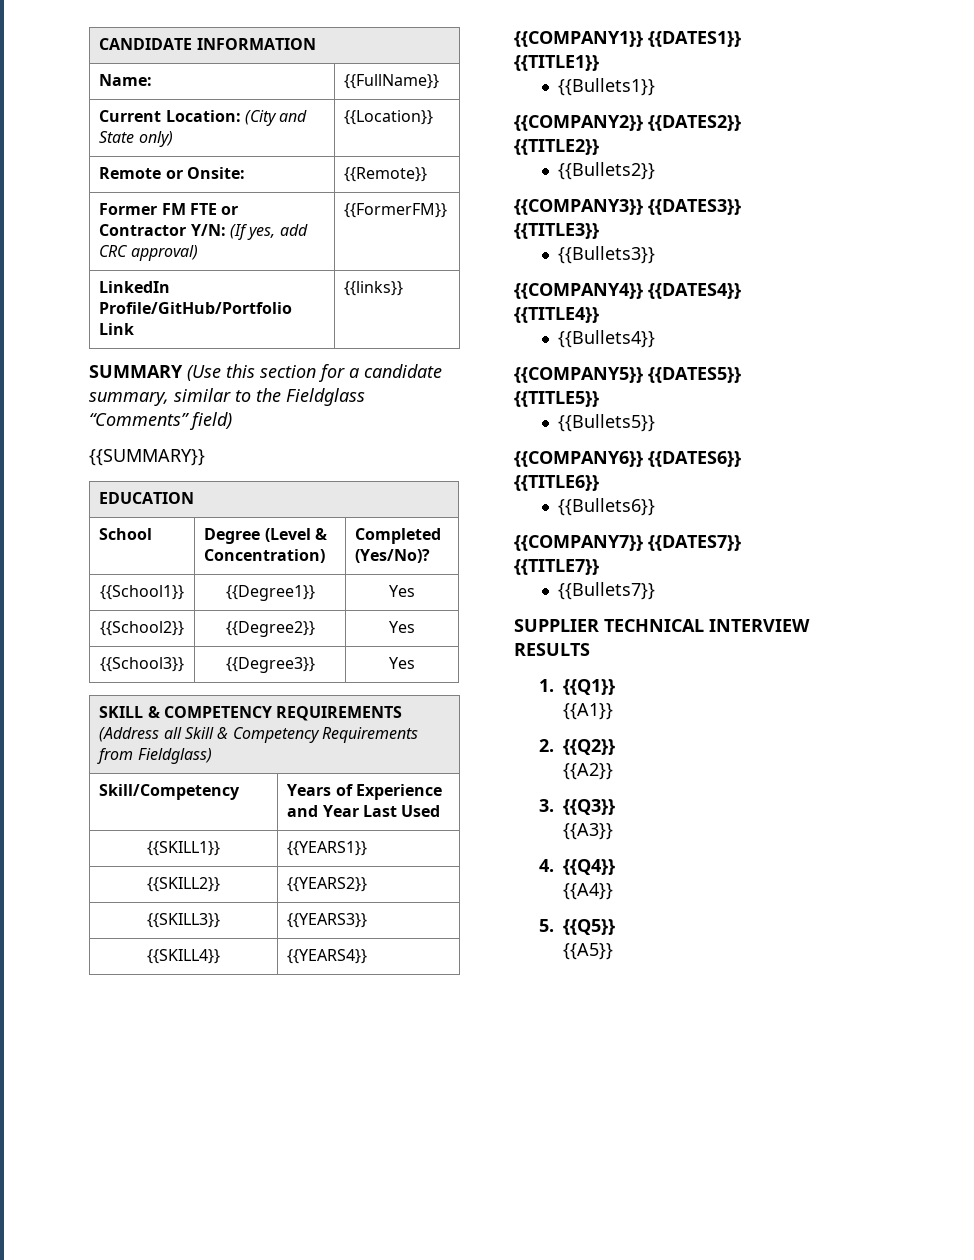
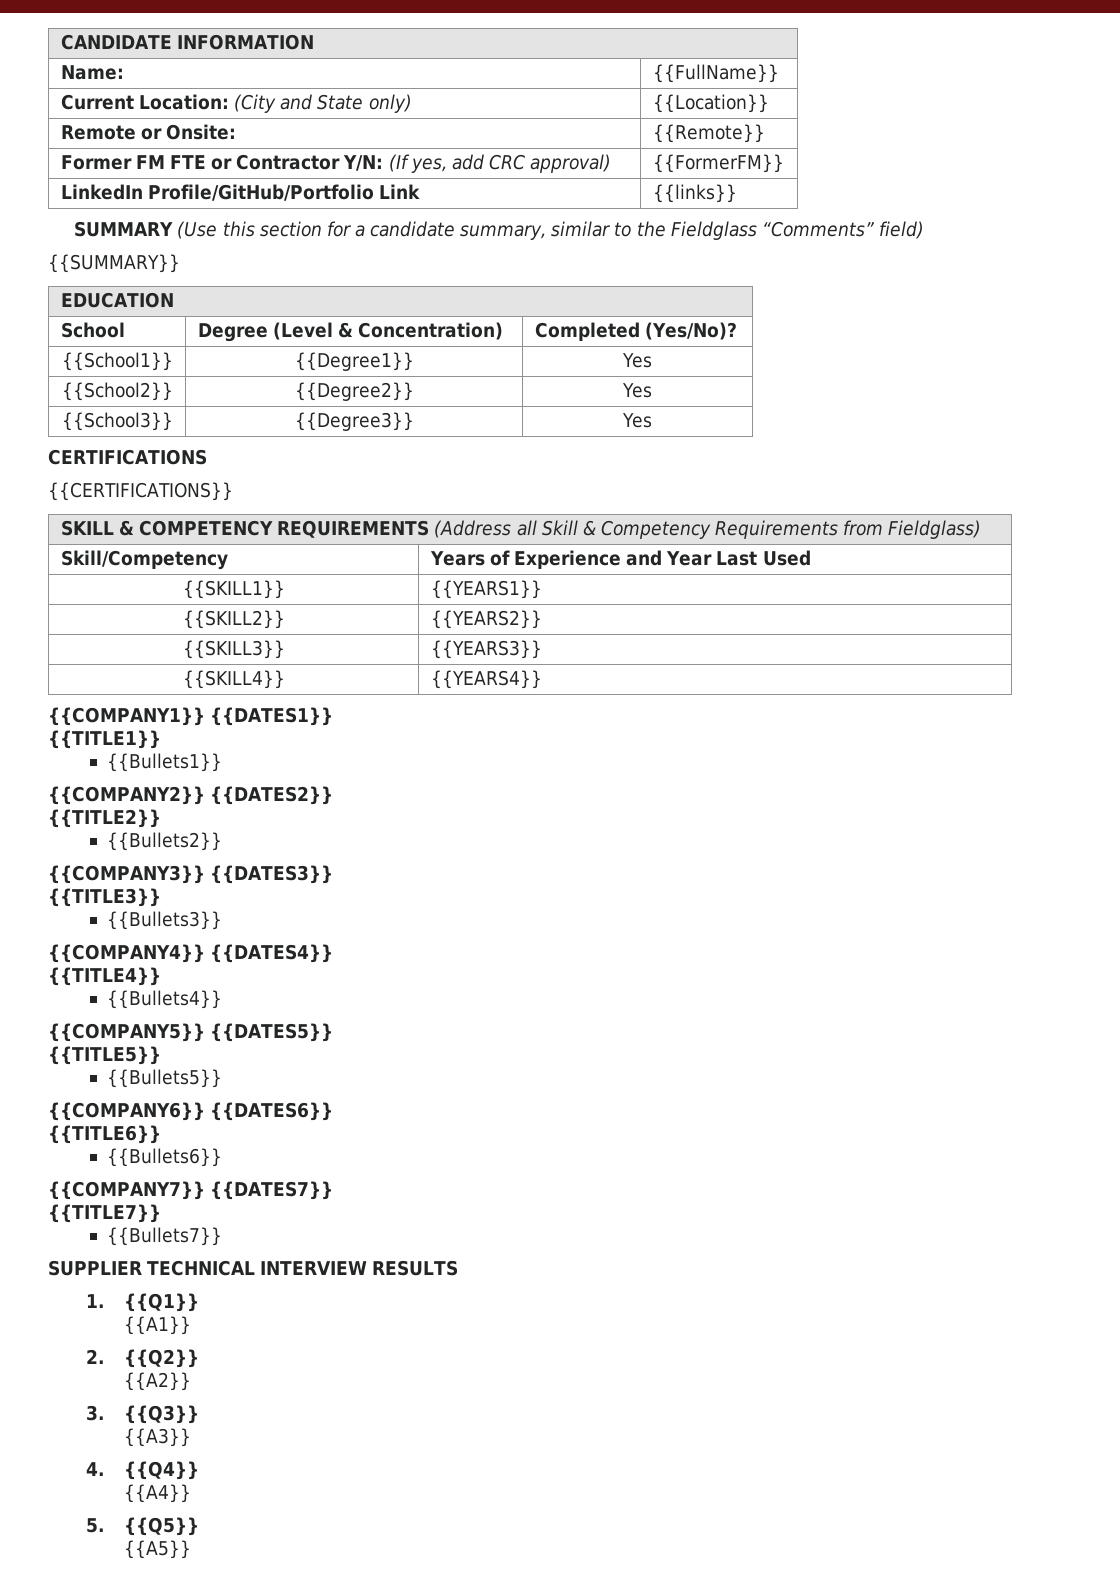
(415, 663) none -> [48,449,207,465] [48,482,233,501] // CERTIFICATIONS // {{CERTIFICATIONS}}

